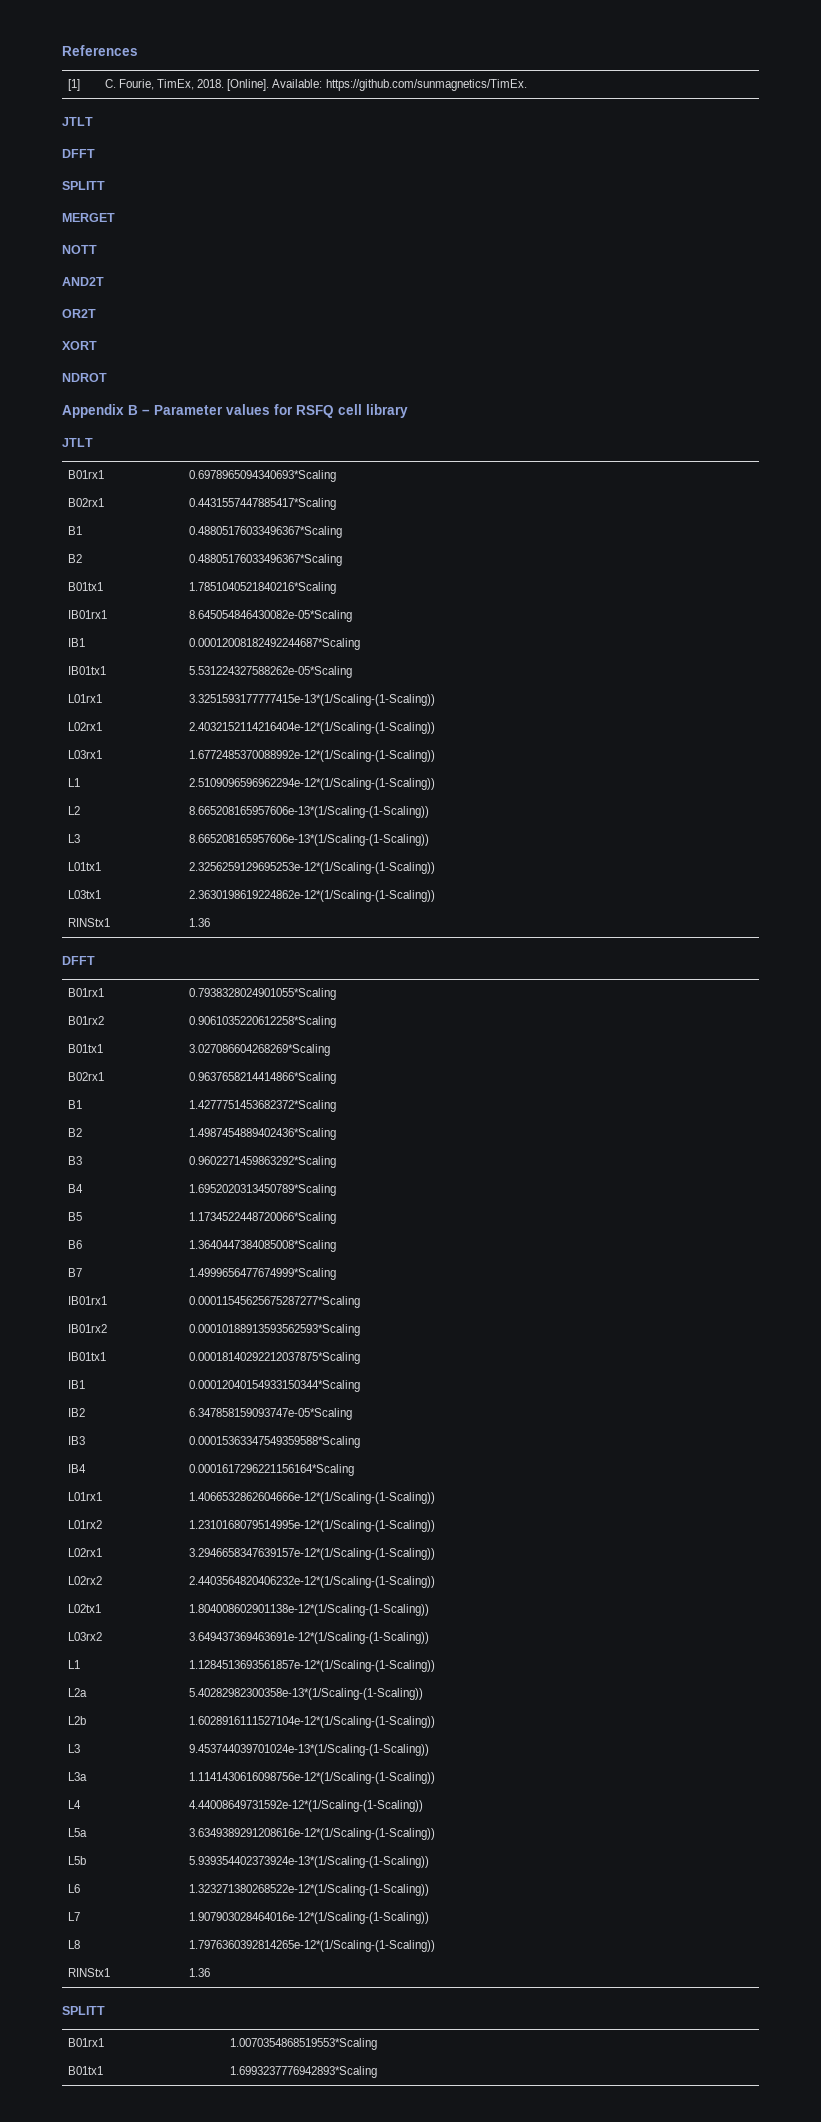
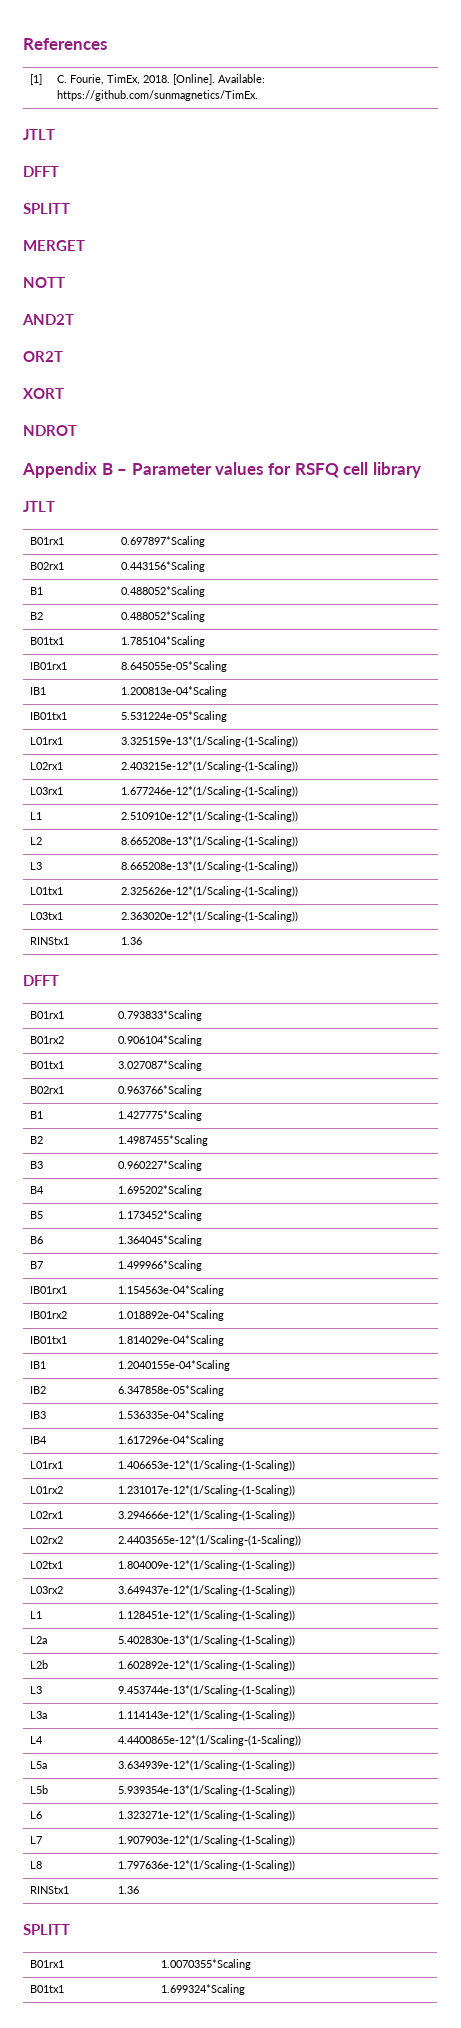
[188,470,336,482] [67,498,104,507] [188,498,336,510] [67,526,82,535] [188,526,342,538] [67,554,82,563] [188,554,342,566] [67,582,103,591] [188,582,336,594] [67,610,107,619] [188,610,352,622] [67,638,85,647] [188,638,360,650] [67,666,106,675] [188,666,352,678] [67,694,102,703] [188,694,435,706] [67,722,102,731] [188,722,435,734] 0.6978965094340693*Scaling // B02rx1 | 0.4431557447885417*Scaling // B1 | 0.48805176033496367*Scaling // B2 | 0.48805176033496367*Scaling // B01tx1 | 1.7851040521840216*Scaling // IB01rx1 | 8.645054846430082e-05*Scaling // IB1 | 0.00012008182492244687*Scaling // IB01tx1 | 5.531224327588262e-05*Scaling // L01rx1 | 3.3251593177777415e-13*(1/Scaling-(1-Scaling)) // L02rx1 | 2.4032152114216404e-12*(1/Scaling-(1-Scaling)) -> [121,536,206,547] [30,562,65,570] [121,561,206,572] [30,587,44,595] [121,586,206,597] [30,612,44,620] [121,611,206,622] [30,637,65,645] [121,636,206,647] [30,662,68,670] [121,661,228,672] [30,687,47,695] [121,686,228,697] [30,712,68,720] [121,711,228,722] [30,737,64,745] [121,736,299,747] [30,762,64,770] [121,761,299,772] 0.697897*Scaling // B02rx1 | 0.443156*Scaling // B1 | 0.488052*Scaling // B2 | 0.488052*Scaling // B01tx1 | 1.785104*Scaling // IB01rx1 | 8.645055e-05*Scaling // IB1 | 1.200813e-04*Scaling // IB01tx1 | 5.531224e-05*Scaling // L01rx1 | 3.325159e-13*(1/Scaling-(1-Scaling)) // L02rx1 | 2.403215e-12*(1/Scaling-(1-Scaling))
[188,750,435,762] [67,778,80,787] [188,778,435,790] 1.6772485370088992e-12*(1/Scaling-(1-Scaling)) // L1 | 2.5109096596962294e-12*(1/Scaling-(1-Scaling)) -> [121,786,299,797] [30,812,43,820] [121,811,299,822] 1.677246e-12*(1/Scaling-(1-Scaling)) // L1 | 2.510910e-12*(1/Scaling-(1-Scaling))
[188,806,429,818] [67,834,80,843] [188,834,429,846] 8.665208165957606e-13*(1/Scaling-(1-Scaling)) // L3 | 8.665208165957606e-13*(1/Scaling-(1-Scaling)) -> [121,836,299,847] [30,862,43,870] [121,861,299,872] 8.665208e-13*(1/Scaling-(1-Scaling)) // L3 | 8.665208e-13*(1/Scaling-(1-Scaling))
[188,862,435,874] 2.3256259129695253e-12*(1/Scaling-(1-Scaling)) -> [121,886,299,897] 2.325626e-12*(1/Scaling-(1-Scaling))
[188,890,435,902] 2.3630198619224862e-12*(1/Scaling-(1-Scaling)) -> [121,911,299,922] 2.363020e-12*(1/Scaling-(1-Scaling))
[188,988,336,1000] 0.7938328024901055*Scaling -> [118,1010,203,1021] 0.793833*Scaling
[188,1016,336,1028] [67,1044,103,1053] [188,1044,330,1056] [67,1072,104,1081] [188,1072,336,1084] [67,1100,82,1109] [188,1100,336,1112] [67,1128,82,1137] [188,1128,336,1140] 0.9061035220612258*Scaling // B01tx1 | 3.027086604268269*Scaling // B02rx1 | 0.9637658214414866*Scaling // B1 | 1.4277751453682372*Scaling // B2 | 1.4987454889402436*Scaling -> [118,1035,203,1046] [30,1061,65,1069] [118,1060,203,1071] [30,1086,65,1094] [118,1085,203,1096] [30,1111,44,1119] [118,1110,203,1121] [30,1136,44,1144] [118,1135,209,1146] 0.906104*Scaling // B01tx1 | 3.027087*Scaling // B02rx1 | 0.963766*Scaling // B1 | 1.427775*Scaling // B2 | 1.4987455*Scaling
[188,1156,336,1168] 0.9602271459863292*Scaling -> [118,1160,203,1171] 0.960227*Scaling
[188,1184,336,1196] 1.6952020313450789*Scaling -> [118,1185,203,1196] 1.695202*Scaling
[188,1212,336,1224] 1.1734522448720066*Scaling -> [118,1210,203,1221] 1.173452*Scaling
[188,1240,336,1252] 1.3640447384085008*Scaling -> [118,1235,203,1246] 1.364045*Scaling
[188,1268,336,1280] [67,1296,107,1305] [188,1296,360,1308] 1.4999656477674999*Scaling // IB01rx1 | 0.00011545625675287277*Scaling -> [118,1260,203,1271] [30,1286,68,1294] [118,1285,225,1296] 1.499966*Scaling // IB01rx1 | 1.154563e-04*Scaling
[188,1324,360,1336] [67,1352,106,1361] [188,1352,360,1364] [67,1380,85,1389] [188,1380,360,1392] 0.00010188913593562593*Scaling // IB01tx1 | 0.00018140292212037875*Scaling // IB1 | 0.00012040154933150344*Scaling -> [118,1310,225,1321] [30,1336,68,1344] [118,1335,225,1346] [30,1361,47,1369] [118,1360,231,1371] 1.018892e-04*Scaling // IB01tx1 | 1.814029e-04*Scaling // IB1 | 1.2040155e-04*Scaling
[188,1408,352,1420] 6.347858159093747e-05*Scaling -> [118,1385,225,1396] 6.347858e-05*Scaling
[188,1436,360,1448] 0.00015363347549359588*Scaling -> [118,1410,225,1421] 1.536335e-04*Scaling
[188,1464,354,1476] [67,1492,102,1501] [188,1492,435,1504] 0.0001617296221156164*Scaling // L01rx1 | 1.4066532862604666e-12*(1/Scaling-(1-Scaling)) -> [118,1435,225,1446] [30,1461,64,1469] [118,1460,296,1471] 1.617296e-04*Scaling // L01rx1 | 1.406653e-12*(1/Scaling-(1-Scaling))
[188,1520,435,1532] [67,1548,102,1557] [188,1548,435,1560] 1.2310168079514995e-12*(1/Scaling-(1-Scaling)) // L02rx1 | 3.2946658347639157e-12*(1/Scaling-(1-Scaling)) -> [118,1485,296,1496] [30,1511,64,1519] [118,1510,296,1521] 1.231017e-12*(1/Scaling-(1-Scaling)) // L02rx1 | 3.294666e-12*(1/Scaling-(1-Scaling))
[188,1576,435,1588] 2.4403564820406232e-12*(1/Scaling-(1-Scaling)) -> [118,1535,302,1546] 2.4403565e-12*(1/Scaling-(1-Scaling))
[188,1604,429,1616] 1.804008602901138e-12*(1/Scaling-(1-Scaling)) -> [118,1560,296,1571] 1.804009e-12*(1/Scaling-(1-Scaling))
[188,1632,429,1644] [67,1660,80,1669] [188,1660,435,1672] 3.649437369463691e-12*(1/Scaling-(1-Scaling)) // L1 | 1.1284513693561857e-12*(1/Scaling-(1-Scaling)) -> [118,1585,296,1596] [30,1611,43,1619] [118,1610,296,1621] 3.649437e-12*(1/Scaling-(1-Scaling)) // L1 | 1.128451e-12*(1/Scaling-(1-Scaling))
[188,1688,423,1700] 5.40282982300358e-13*(1/Scaling-(1-Scaling)) -> [118,1635,296,1646] 5.402830e-13*(1/Scaling-(1-Scaling))
[188,1716,435,1728] [67,1744,80,1753] [188,1744,429,1756] 1.6028916111527104e-12*(1/Scaling-(1-Scaling)) // L3 | 9.453744039701024e-13*(1/Scaling-(1-Scaling)) -> [118,1660,296,1671] [30,1686,43,1694] [118,1685,296,1696] 1.602892e-12*(1/Scaling-(1-Scaling)) // L3 | 9.453744e-13*(1/Scaling-(1-Scaling))
[188,1772,435,1784] 1.1141430616098756e-12*(1/Scaling-(1-Scaling)) -> [118,1710,296,1721] 1.114143e-12*(1/Scaling-(1-Scaling))
[188,1800,423,1812] 4.44008649731592e-12*(1/Scaling-(1-Scaling)) -> [118,1735,302,1746] 4.4400865e-12*(1/Scaling-(1-Scaling))
[188,1828,435,1840] 3.6349389291208616e-12*(1/Scaling-(1-Scaling)) -> [118,1760,296,1771] 3.634939e-12*(1/Scaling-(1-Scaling))
[188,1856,429,1868] 5.939354402373924e-13*(1/Scaling-(1-Scaling)) -> [118,1785,296,1796] 5.939354e-13*(1/Scaling-(1-Scaling))
[188,1884,429,1896] 1.323271380268522e-12*(1/Scaling-(1-Scaling)) -> [118,1810,296,1821] 1.323271e-12*(1/Scaling-(1-Scaling))
[188,1912,429,1924] 1.907903028464016e-12*(1/Scaling-(1-Scaling)) -> [118,1835,296,1846] 1.907903e-12*(1/Scaling-(1-Scaling))
[188,1940,435,1952] 1.7976360392814265e-12*(1/Scaling-(1-Scaling)) -> [118,1860,296,1871] 1.797636e-12*(1/Scaling-(1-Scaling))
[229,2038,377,2050] [67,2066,103,2075] [229,2066,377,2078] 1.0070354868519553*Scaling // B01tx1 | 1.6993237776942893*Scaling -> [161,1959,252,1970] [30,1985,65,1993] [161,1984,246,1995] 1.0070355*Scaling // B01tx1 | 1.699324*Scaling

